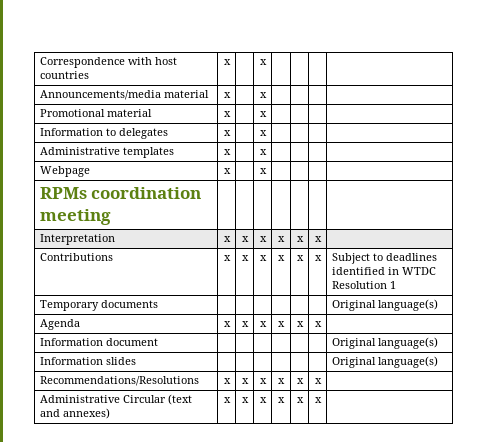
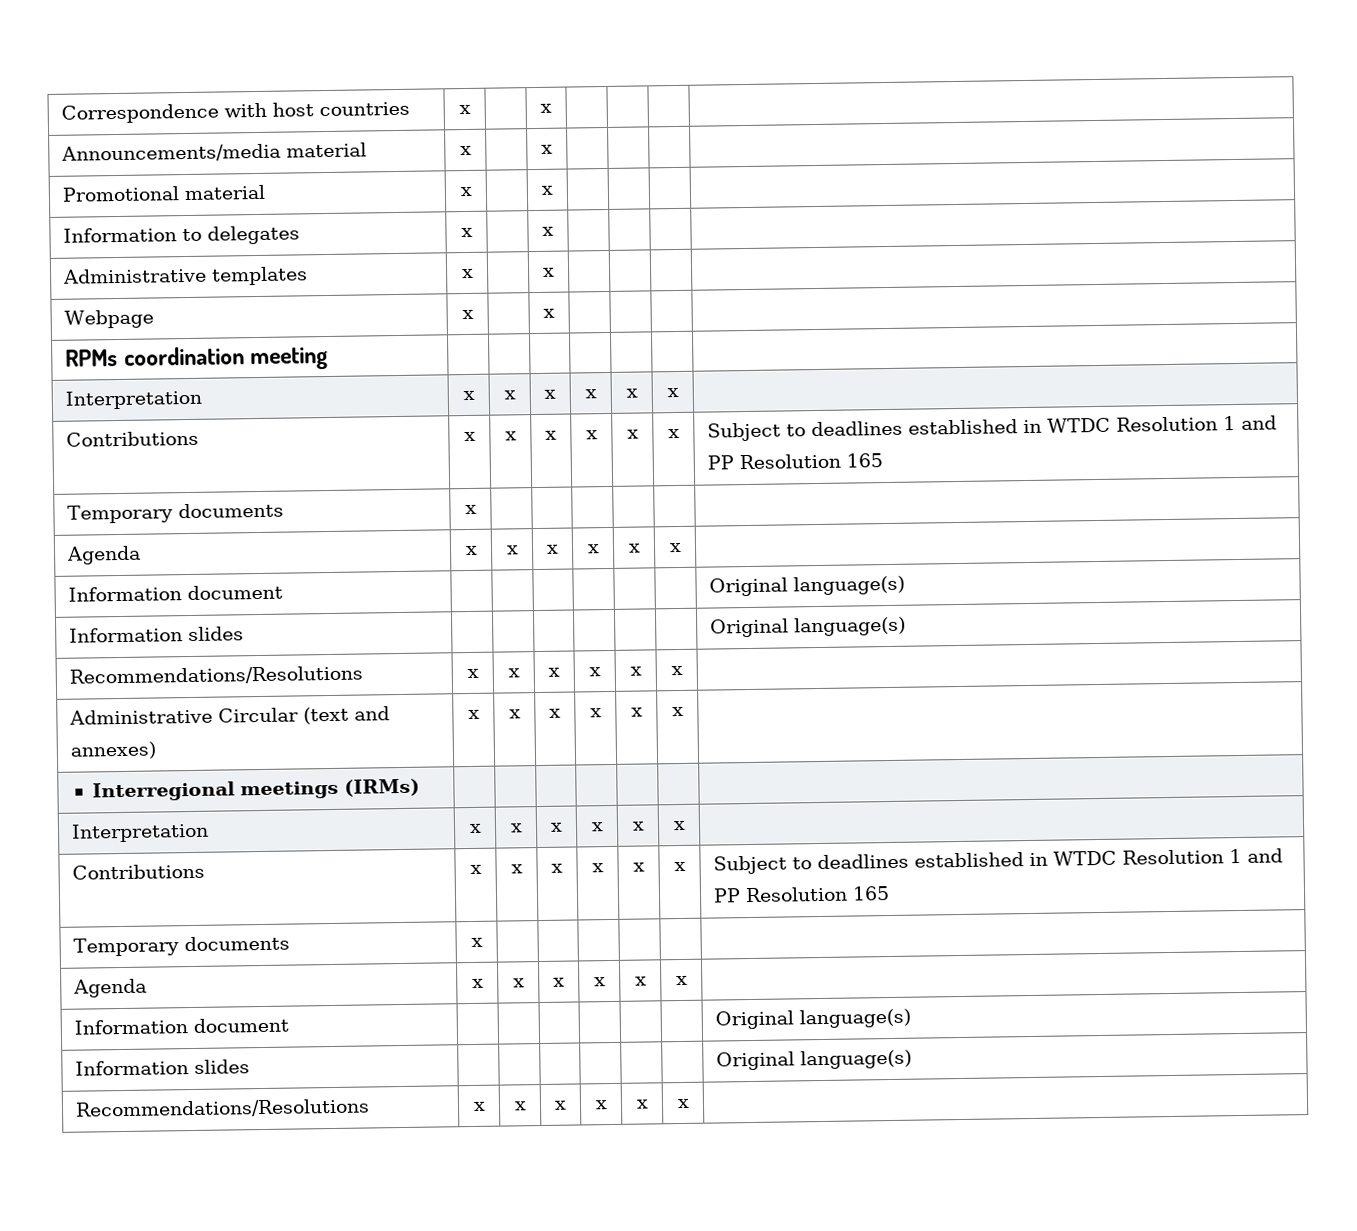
[331,267,436,275] [331,281,396,289] [39,300,158,311] [331,299,438,311] identified in WTDC Resolution 1 // Temporary documents | | | | | | | Original language(s) -> [908,415,1278,435] [707,453,884,470] [67,502,285,524] [464,504,477,515] established in WTDC Resolution 1 and PP Resolution 165 // Temporary documents | x | | | | | |
(322, 400) none -> [91,778,420,802] [71,822,210,843] [468,823,482,834] [509,823,523,833] [550,822,563,832] [590,822,604,832] [631,821,645,831] [672,820,686,831] [72,863,206,880] [469,864,482,875] [510,864,523,874] [551,863,563,873] [591,863,604,873] [632,862,645,872] [673,861,686,872] [713,848,1284,875] [713,886,891,903] [73,935,291,957] [470,937,483,948] [73,978,148,998] [471,978,484,989] [512,978,525,988] [553,977,565,987] [593,977,606,987] [634,976,647,986] [675,975,688,986] [74,1017,290,1035] [715,1008,912,1030] [75,1059,251,1076] [716,1049,913,1071] [75,1098,371,1119] [472,1101,486,1111] [513,1101,527,1111] [554,1100,567,1110] [594,1100,608,1110] [635,1099,649,1109] [676,1098,690,1109] // Interregional meetings (IRMs) | | | | | | | // Interpretation | x | x | x | x | x | x | // Contributions | x | x | x | x | x | x | Subject to deadlines established in WTDC Resolution 1 and PP Resolution 165 // Temporary documents | x | | | | | | // Agenda | x | x | x | x | x | x | // Information document | | | | | | | Original language(s) // Information slides | | | | | | | Original language(s) // Recommendations/Resolutions | x | x | x | x | x | x |

